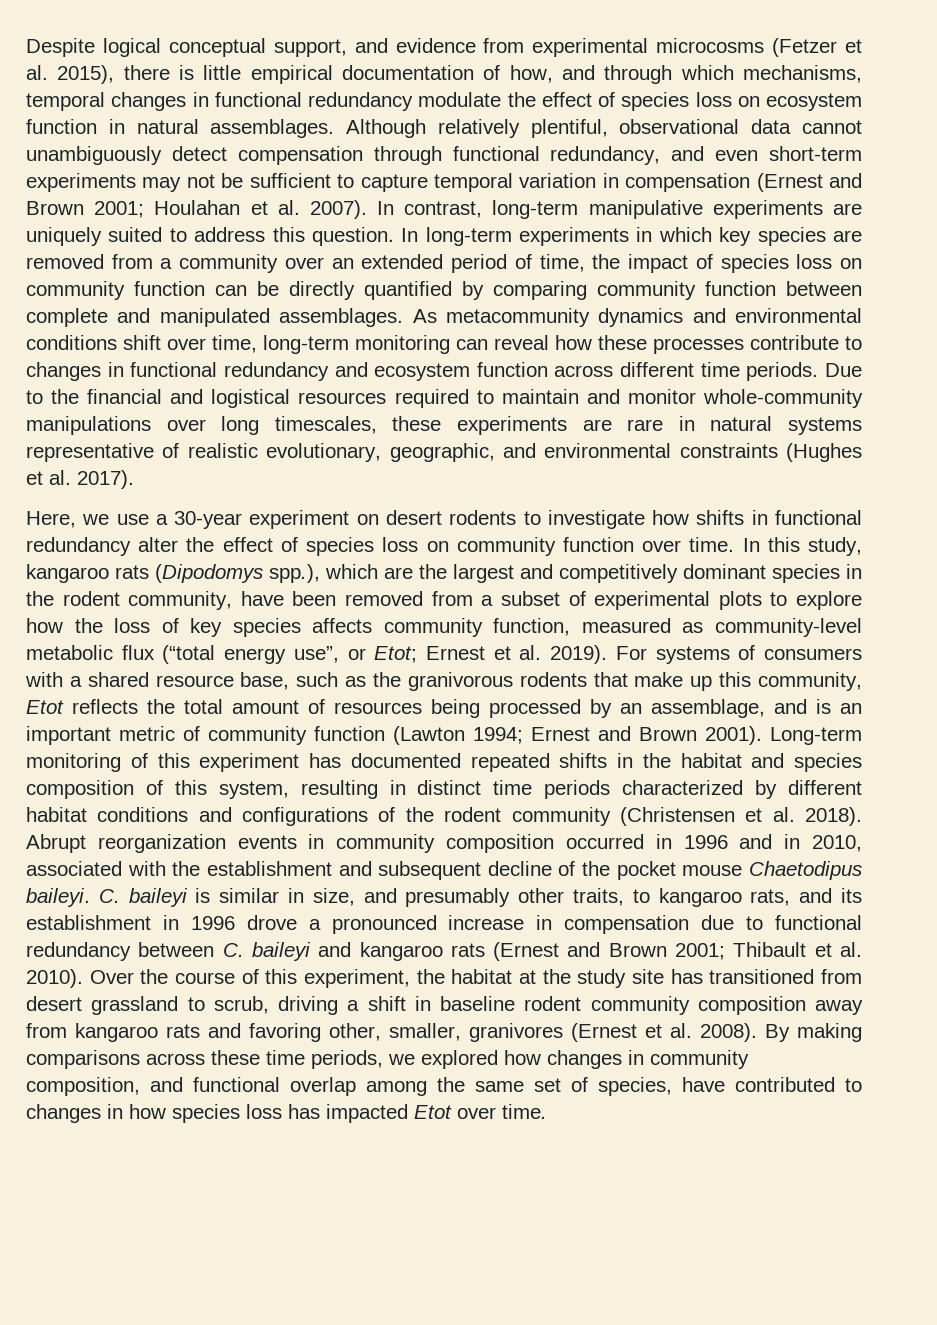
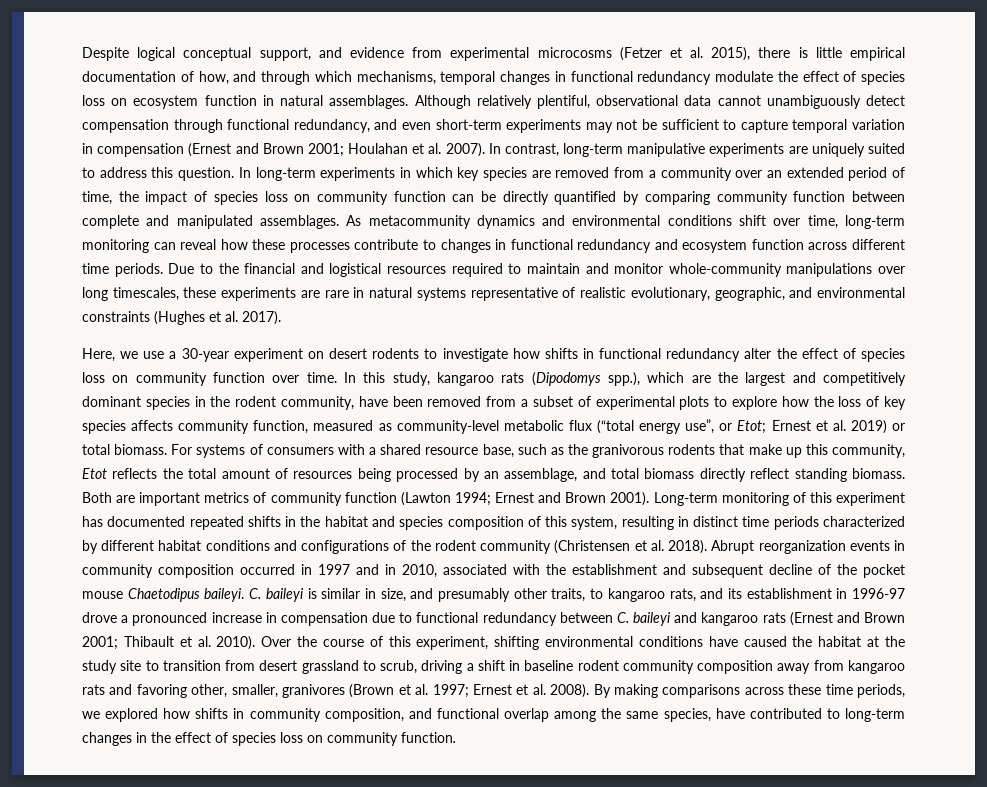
[550,645,608,664] 2019). -> [850,420,905,434] [82,444,168,455] 2019) or total biomass.
[816,699,862,714] [26,726,175,745] is an important metric -> [611,468,906,482] [82,492,250,506] total biomass directly reflect standing biomass. Both are important metrics
[683,835,728,849] 1996 -> [318,564,350,575] 1997
[190,916,235,930] 1996 -> [852,588,906,599] 1996-97
(410, 978) none -> [494,636,787,650] shifting environmental conditions have caused
[670,969,815,984] has transitioned -> [145,660,221,671] to transition
[571,1023,637,1042] (Ernest -> [349,684,512,698] (Brown et al. 1997; Ernest
[547,1050,622,1069] changes -> [195,708,229,719] shifts
[534,1077,588,1092] set of -> (659, 715) none
[26,1104,547,1123] changes in how species loss has impacted Etot over time. -> [845,708,906,722] [82,732,456,746] long-term changes in the effect of species loss on community function.

